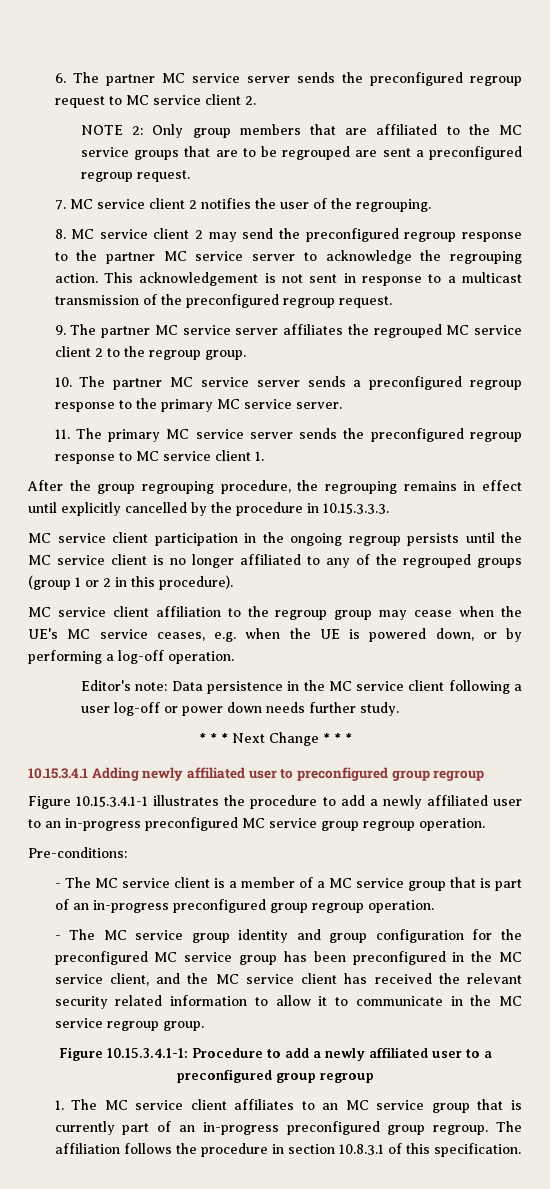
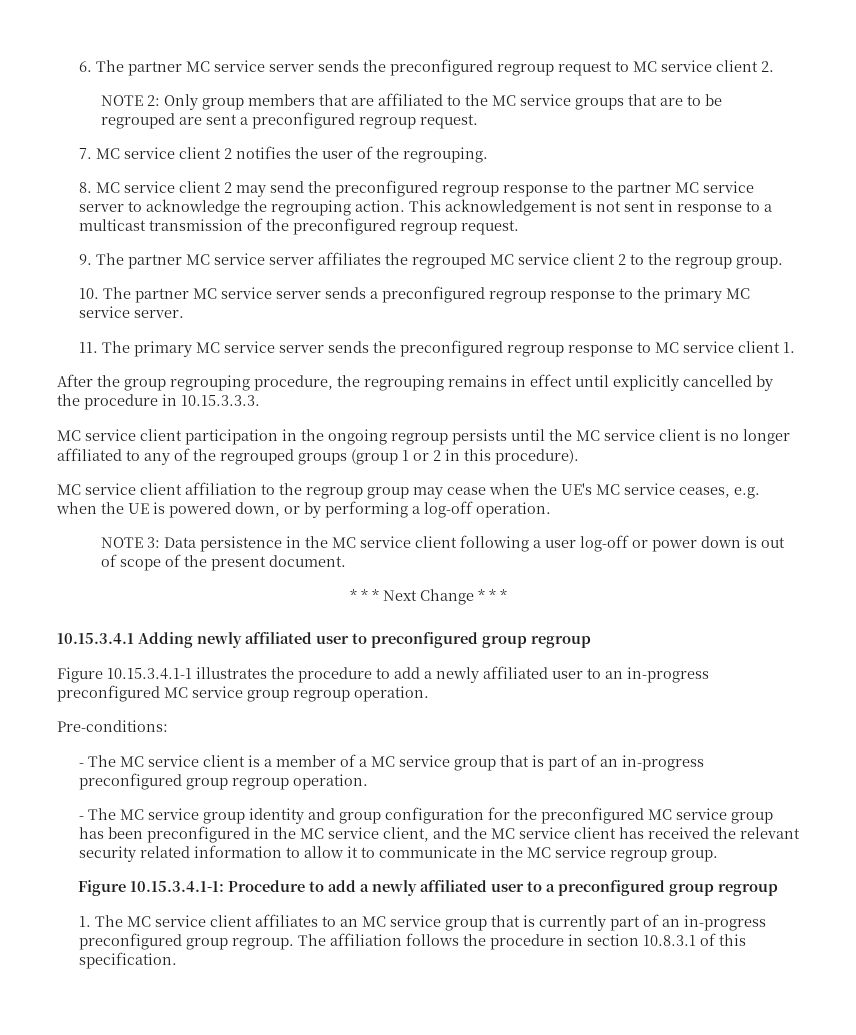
[81,680,168,691] Editor's note: -> [100,537,160,548] NOTE 3:
[266,702,400,716] needs further study. -> [744,536,785,548] [100,554,346,571] is out of scope of the present document.

